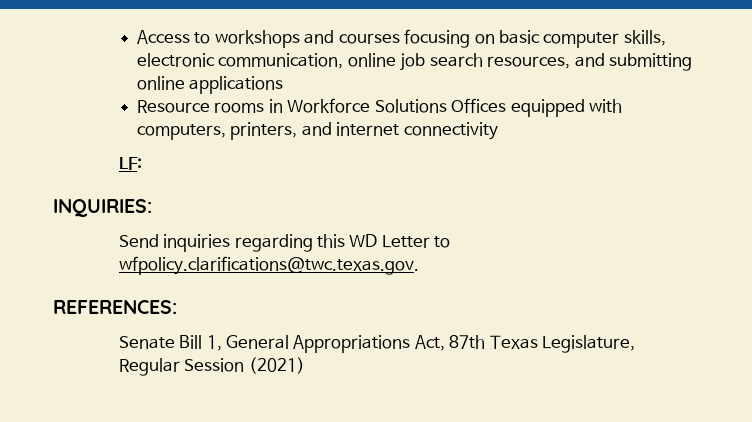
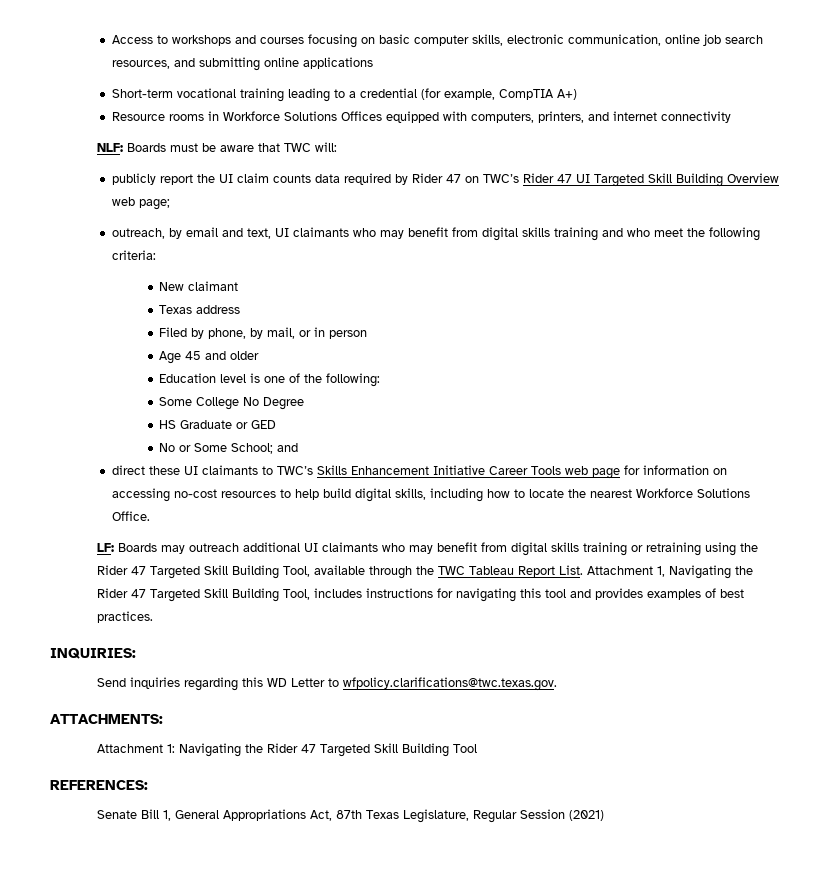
(284, 85) none -> [111,88,577,102] // Short-term vocational training leading to a credential (for example, CompTIA A+)
[118,157,142,170] LF: -> [97,142,338,152] [111,173,779,187] [111,197,170,210] [111,227,760,241] [111,250,156,260] [159,281,239,291] [159,305,241,314] [159,327,368,339] [159,351,260,364] [159,373,381,387] [159,397,305,410] [159,420,277,429] [159,443,299,454] [111,465,727,479] [111,488,750,502] [111,511,150,521] [97,542,759,556] [97,565,754,579] [97,588,745,602] [97,611,154,623] NLF: Boards must be aware that TWC will: // publicly report the UI claim counts data required by Rider 47 on TWC’s Rider 47 UI Targeted Skill Building Overview web page; // outreach, by email and text, UI claimants who may benefit from digital skills training and who meet the following criteria: // New claimant // Texas address // Filed by phone, by mail, or in person // Age 45 and older // Education level is one of the following: // Some College No Degree // HS Graduate or GED // No or Some School; and // direct these UI claimants to TWC’s Skills Enhancement Initiative Career Tools web page for information on accessing no-cost resources to help build digital skills, including how to locate the nearest Workforce Solutions Office. // LF: Boards may outreach additional UI claimants who may benefit from digital skills training or retraining using the Rider 47 Targeted Skill Building Tool, available through the TWC Tableau Report List. Attachment 1, Navigating the Rider 47 Targeted Skill Building Tool, includes instructions for navigating this tool and provides examples of best practices.
(419, 265) none -> [50,714,163,724] [97,743,478,757] // ATTACHMENTS: // Attachment 1: Navigating the Rider 47 Targeted Skill Building Tool

